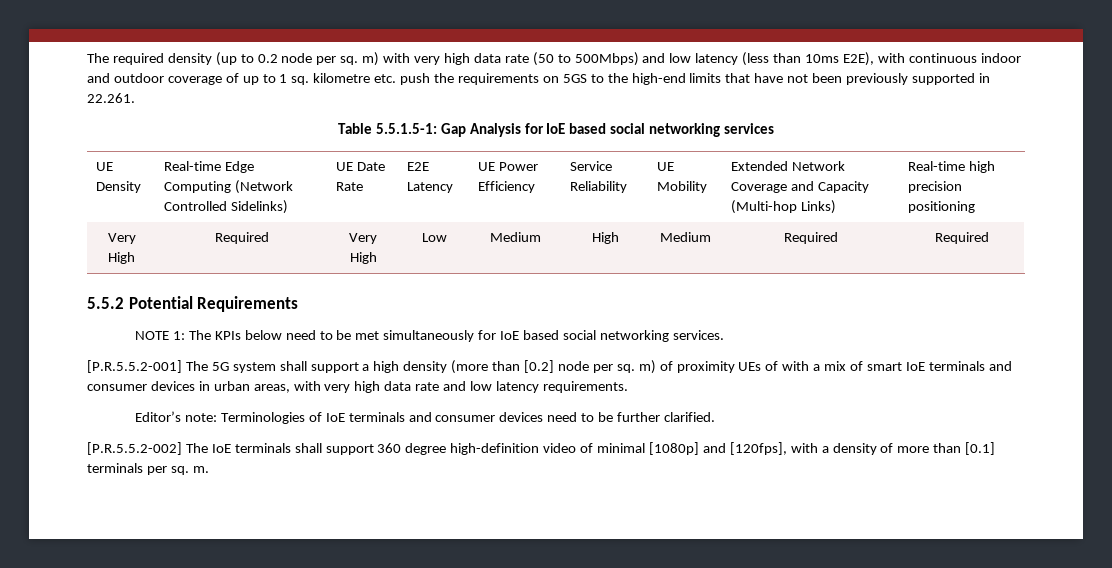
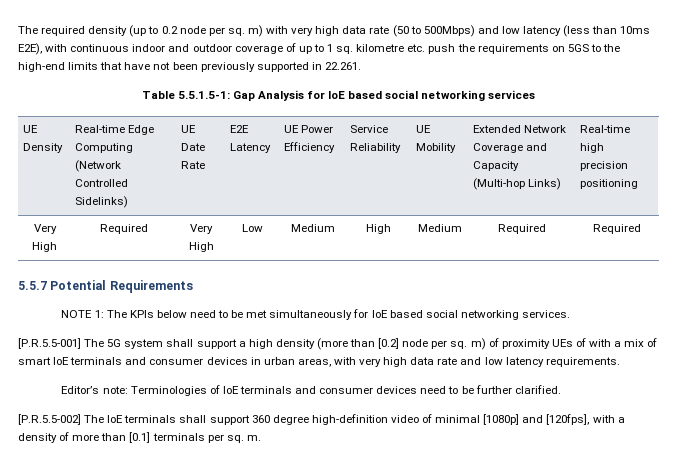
[87,297,124,309] 5.5.2 -> [18,281,47,290] 5.5.7
[87,360,182,373] [P.R.5.5.2-001] -> [18,338,81,349] [P.R.5.5-001]
[87,442,182,455] [P.R.5.5.2-002] -> [18,414,81,425] [P.R.5.5-002]

